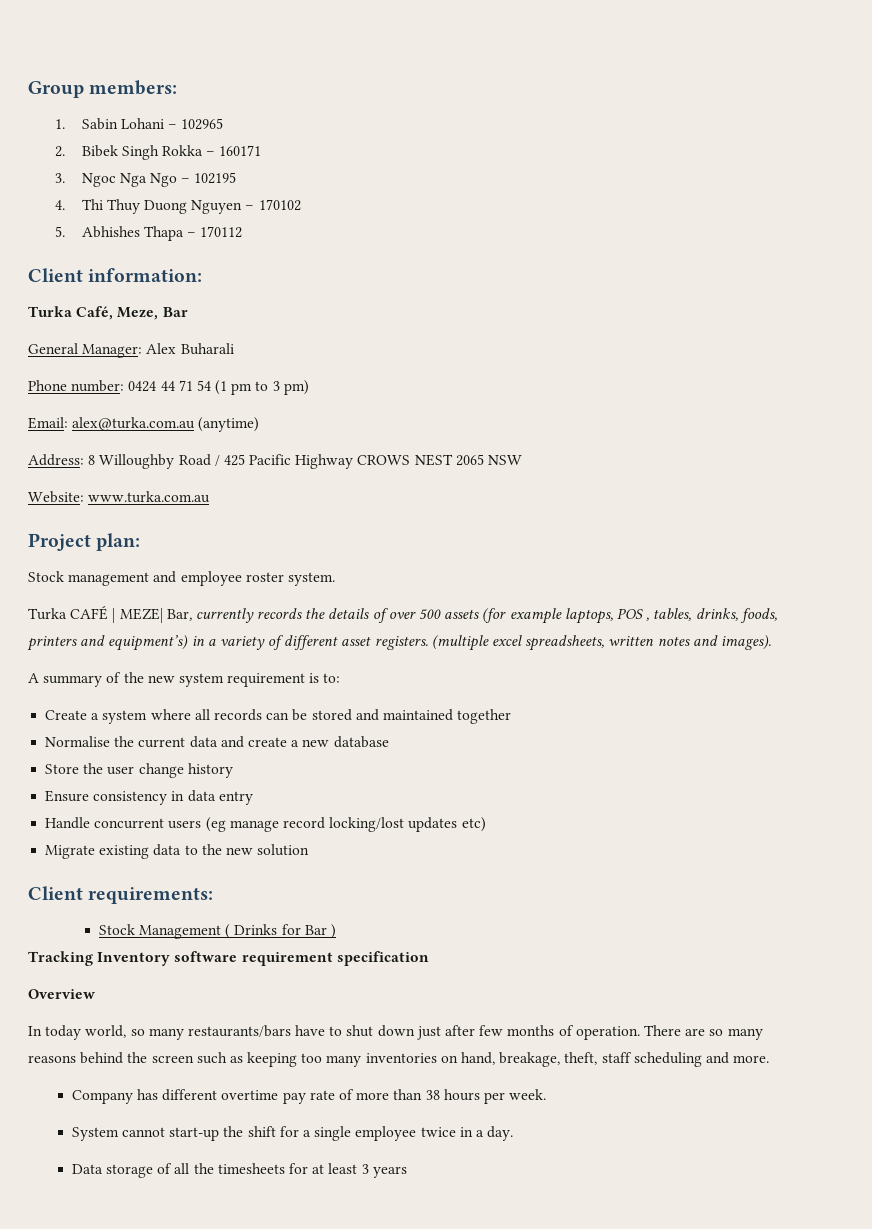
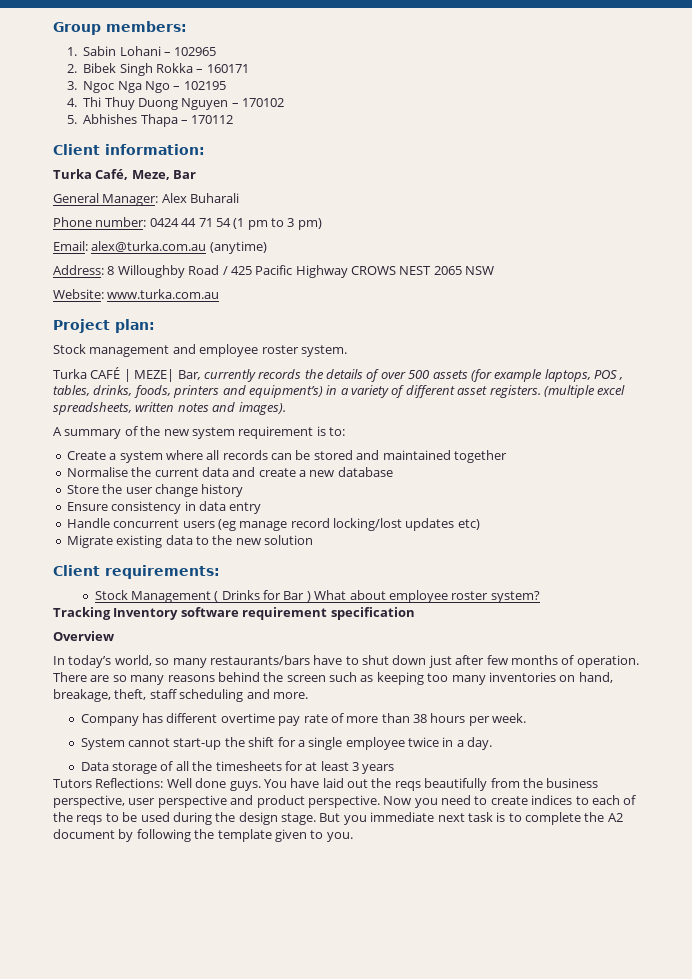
(336, 931) none -> [314,590,540,603] What about employee roster system?
[45,1025,82,1040] today -> [68,655,112,668] today’s
(407, 1172) none -> [53,778,599,791] [53,795,637,808] [53,812,623,825] [53,829,353,842] // Tutors Reflections: Well done guys. You have laid out the reqs beautifully from the business perspective, user perspective and product perspective. Now you need to create indices to each of the reqs to be used during the design stage. But you immediate next task is to complete the A2 document by following the template given to you.

